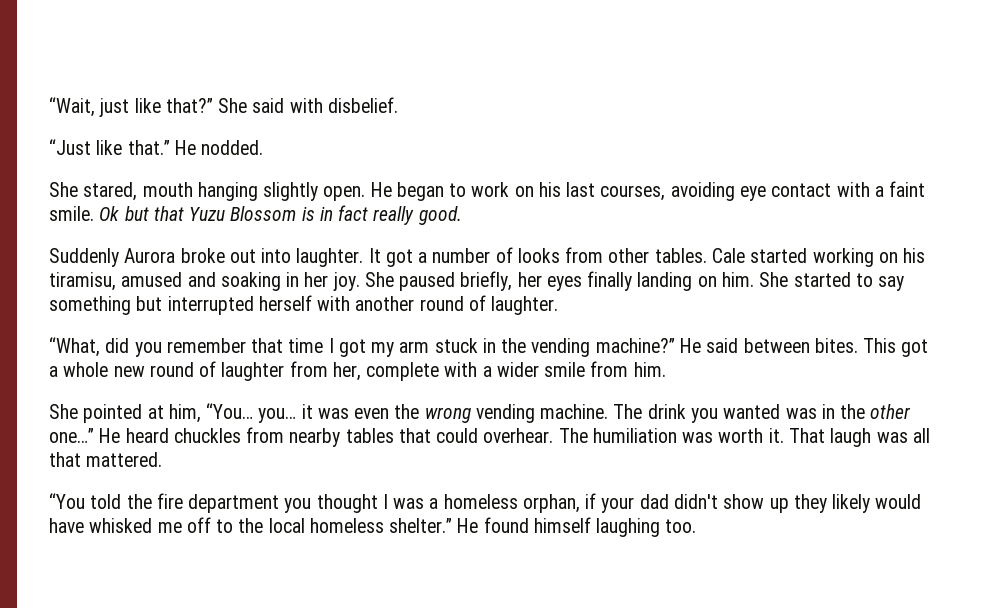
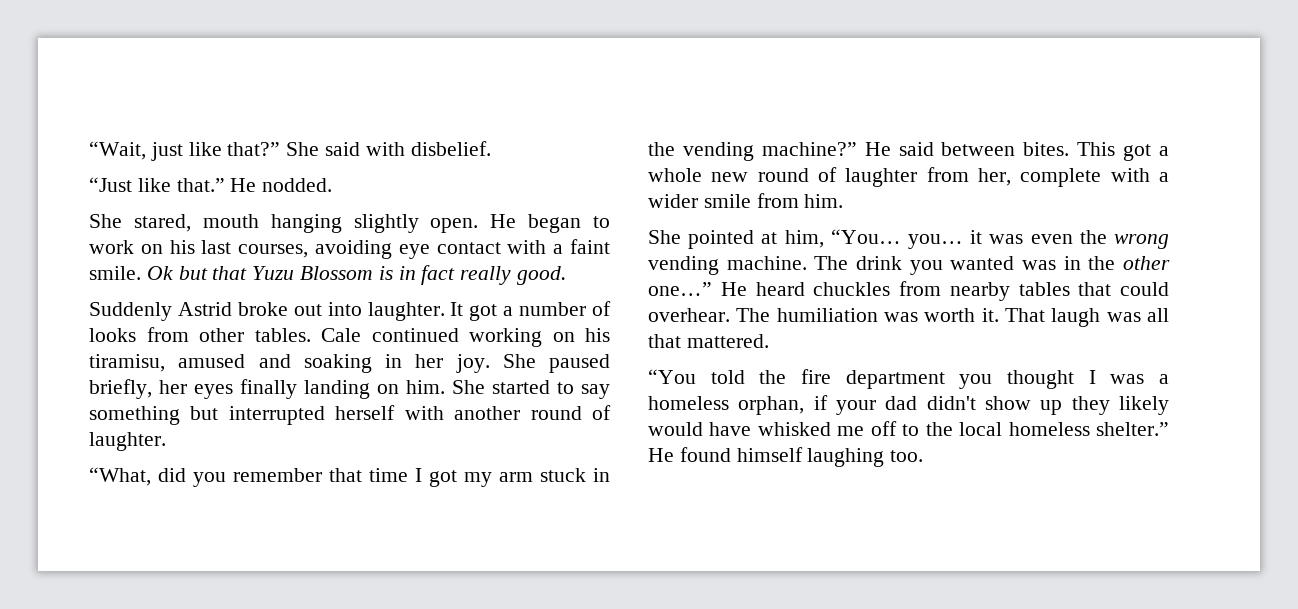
[124,248,176,263] Aurora -> [177,302,232,316] Astrid
[750,248,808,263] started -> [371,328,459,342] continued

